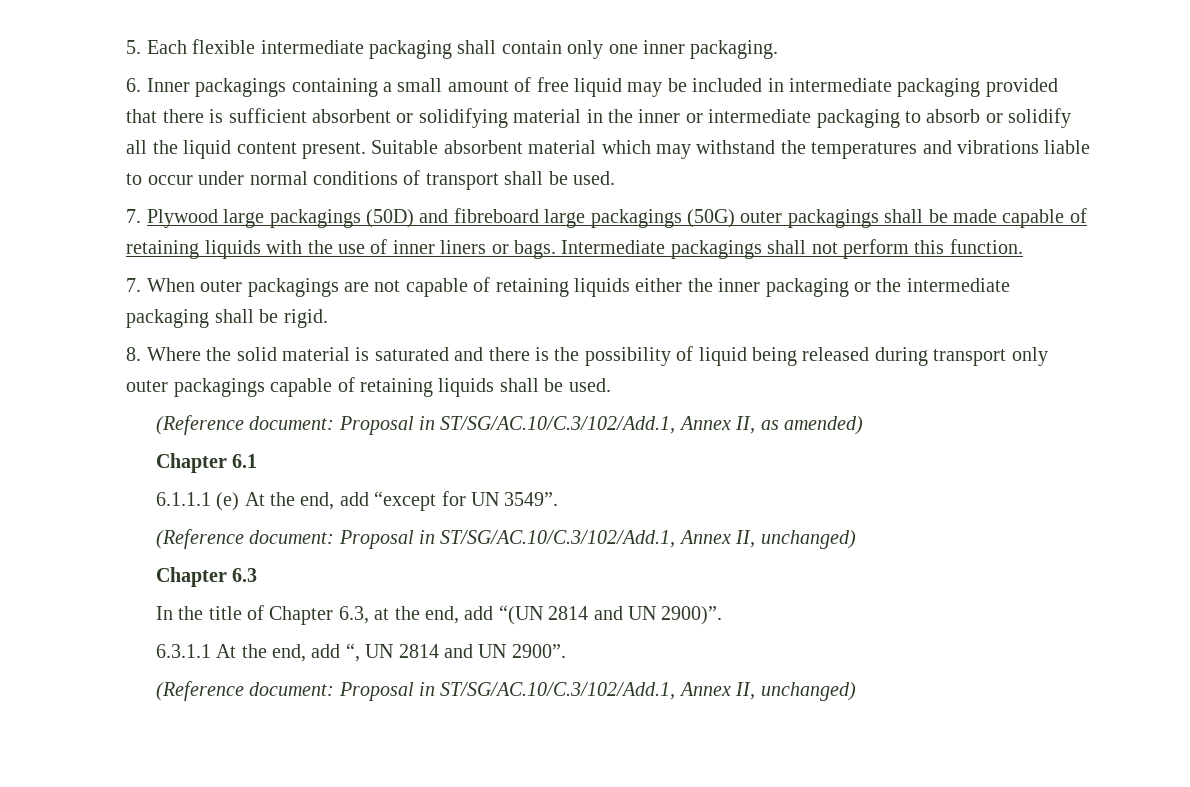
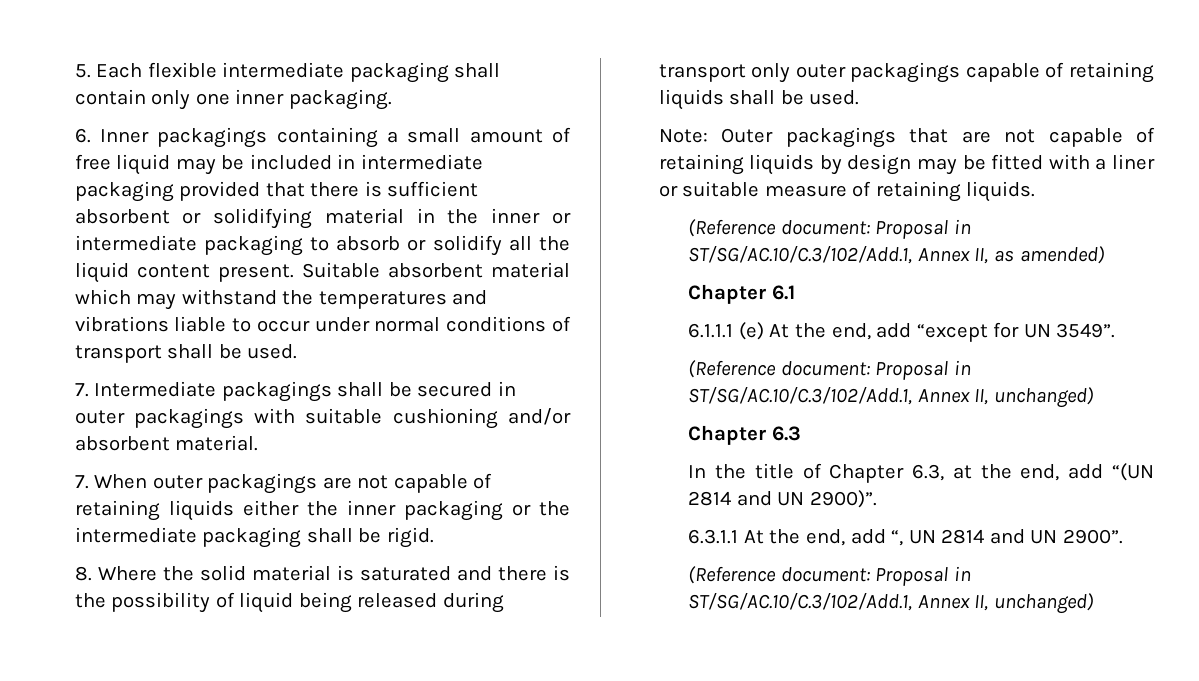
[146,208,1087,228] [126,239,1023,259] Plywood large packagings (50D) and fibreboard large packagings (50G) outer packagings shall be made capable of retaining liquids with the use of inner liners or bags. Intermediate packagings shall not perform this function. -> [94,381,516,402] [74,408,571,429] [74,435,259,451] Intermediate packagings shall be secured in outer packagings with suitable cushioning and/or absorbent material.
(611, 385) none -> [658,127,1155,148] [658,154,1155,175] [658,181,1036,202] // Note: Outer packagings that are not capable of retaining liquids by design may be fitted with a liner or suitable measure of retaining liquids.

